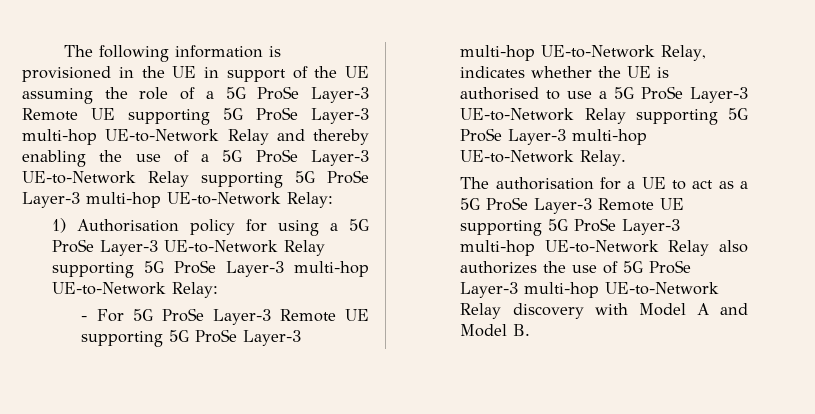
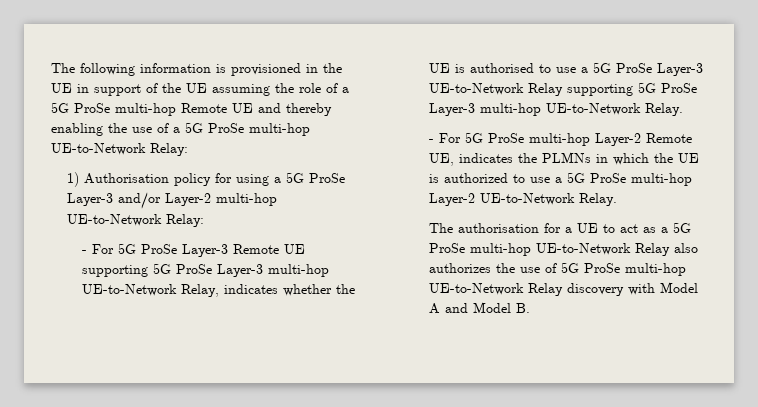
[311,87,370,103] [22,107,369,125] [22,129,269,145] Layer-3 Remote UE supporting 5G ProSe Layer-3 multi-hop UE-to-Network Relay -> [115,103,253,116] multi-hop Remote UE
[310,150,369,166] [22,170,369,188] [22,192,80,208] Layer-3 UE-to-Network Relay supporting 5G ProSe Layer-3 -> (244, 128) none
[163,240,325,256] [51,260,284,278] UE-to-Network Relay supporting 5G ProSe Layer-3 -> [117,192,211,209] and/or Layer-2
(627, 158) none -> [429,132,693,146] [429,152,700,166] [429,172,693,186] [429,193,618,206] // - For 5G ProSe multi-hop Layer-2 Remote UE, indicates the PLMNs in which the UE is authorized to use a 5G ProSe multi-hop Layer-2 UE-to-Network Relay.
[534,198,685,214] [460,218,681,236] Layer-3 Remote UE supporting 5G ProSe Layer-3 -> (466, 248) none
[460,282,519,298] Layer-3 -> (621, 268) none

